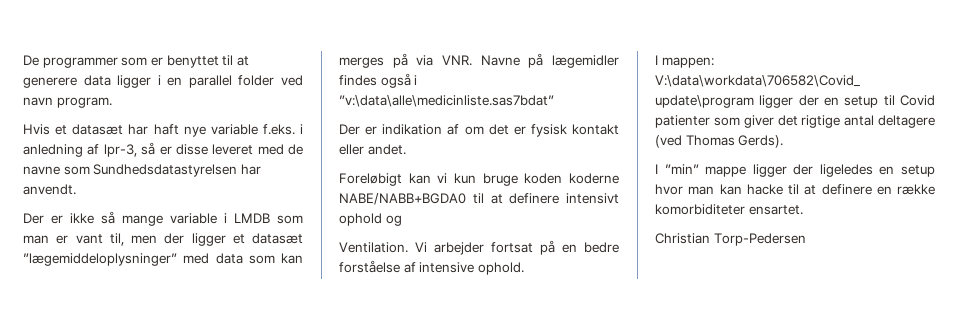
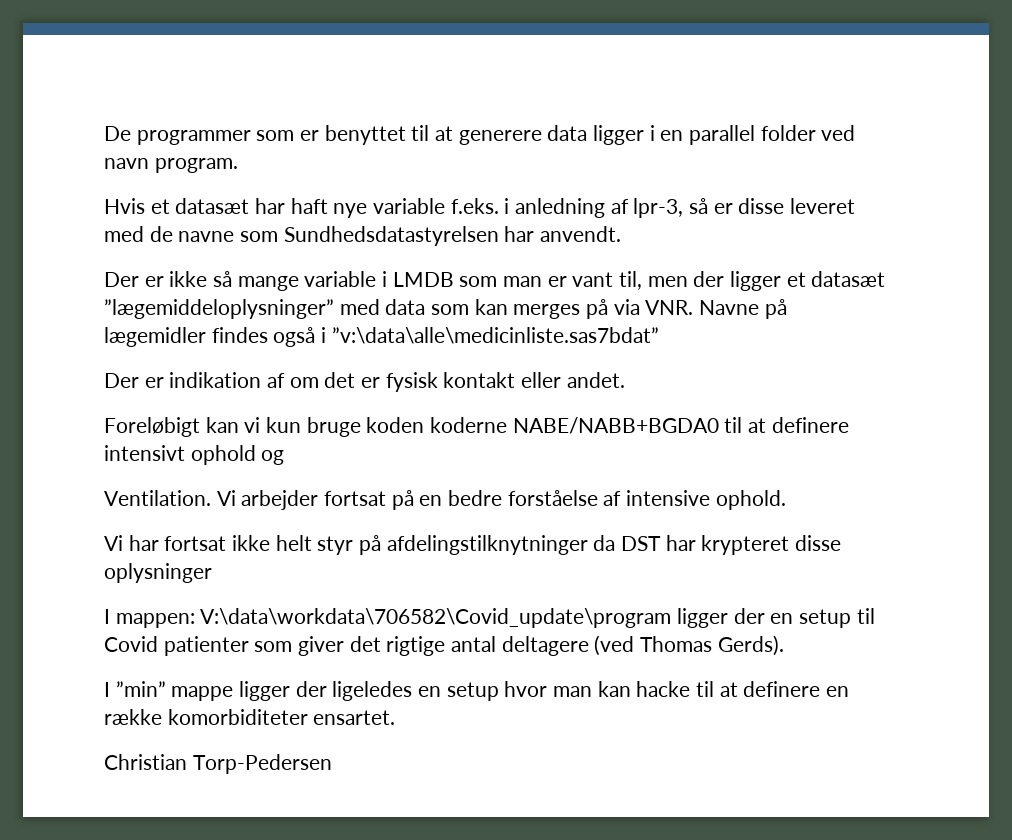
(524, 268) none -> [104,535,842,555] [104,563,212,583] // Vi har fortsat ikke helt styr på afdelingstilknytninger da DST har krypteret disse oplysninger

